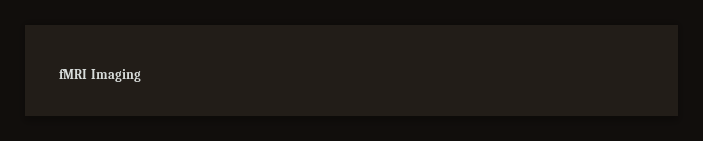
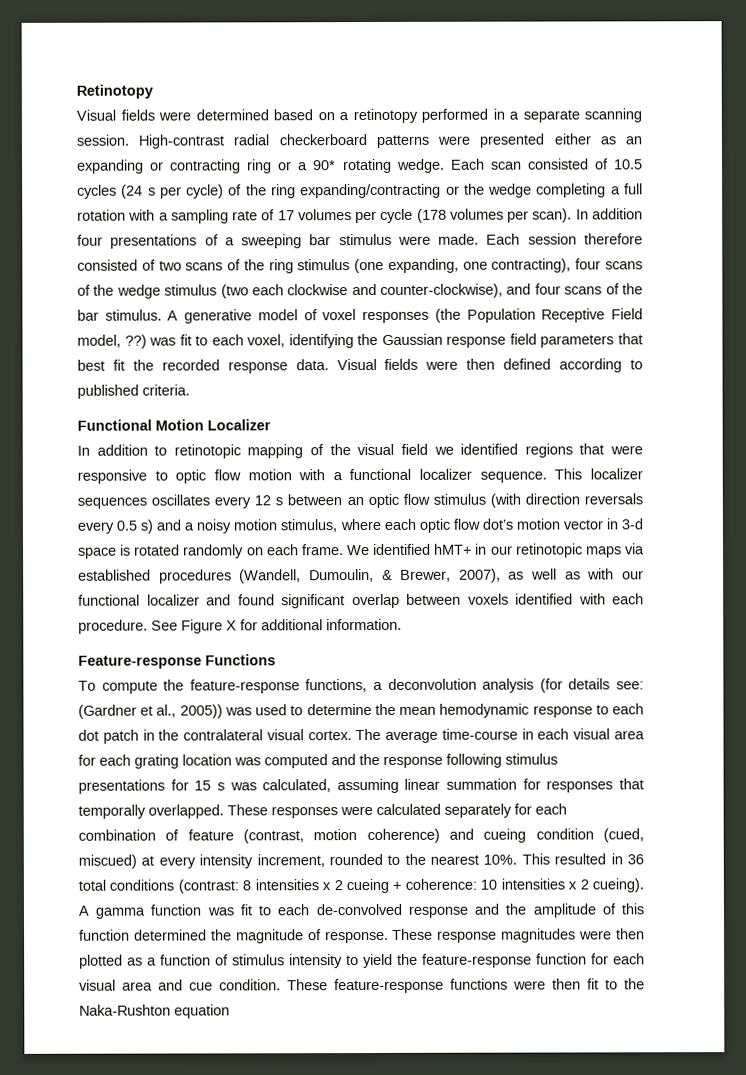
[59,69,141,82] fMRI Imaging -> [76,84,153,99] [76,108,642,124] [76,133,642,149] [77,158,644,174] [77,183,643,199] [77,208,643,224] [77,233,643,249] [77,258,643,274] [77,283,643,299] [77,308,643,324] [77,333,644,349] [77,358,644,374] [77,384,190,399] [77,419,271,431] [77,443,644,459] [77,468,643,484] [77,493,643,509] [77,518,643,534] [78,543,646,559] [78,568,644,584] [78,593,644,609] [78,618,402,634] [78,654,276,669] [78,678,645,694] [78,703,644,719] [78,728,645,744] [78,753,558,769] [78,778,644,794] [78,803,567,819] [78,828,644,844] [78,853,644,869] [78,878,645,894] [78,903,644,919] [79,928,645,944] [79,953,645,969] [79,978,645,994] [79,1004,230,1019] Retinotopy // Visual fields were determined based on a retinotopy performed in a separate scanning session. High-contrast radial checkerboard patterns were presented either as an expanding or contracting ring or a 90* rotating wedge. Each scan consisted of 10.5 cycles (24 s per cycle) of the ring expanding/contracting or the wedge completing a full rotation with a sampling rate of 17 volumes per cycle (178 volumes per scan). In addition four presentations of a sweeping bar stimulus were made. Each session therefore consisted of two scans of the ring stimulus (one expanding, one contracting), four scans of the wedge stimulus (two each clockwise and counter-clockwise), and four scans of the bar stimulus. A generative model of voxel responses (the Population Receptive Field model, ??) was fit to each voxel, identifying the Gaussian response field parameters that best fit the recorded response data. Visual fields were then defined according to published criteria. // Functional Motion Localizer // In addition to retinotopic mapping of the visual field we identified regions that were responsive to optic flow motion with a functional localizer sequence. This localizer sequences oscillates every 12 s between an optic flow stimulus (with direction reversals every 0.5 s) and a noisy motion stimulus, where each optic flow dot’s motion vector in 3-d space is rotated randomly on each frame. We identified hMT+ in our retinotopic maps via established procedures (Wandell, Dumoulin, & Brewer, 2007), as well as with our functional localizer and found significant overlap between voxels identified with each procedure. See Figure X for additional information. // Feature-response Functions // To compute the feature-response functions, a deconvolution analysis (for details see: (Gardner et al., 2005)) was used to determine the mean hemodynamic response to each dot patch in the contralateral visual cortex. The average time-course in each visual area for each grating location was computed and the response following stimulus presentations for 15 s was calculated, assuming linear summation for responses that temporally overlapped. These responses were calculated separately for each combination of feature (contrast, motion coherence) and cueing condition (cued, miscued) at every intensity increment, rounded to the nearest 10%. This resulted in 36 total conditions (contrast: 8 intensities x 2 cueing + coherence: 10 intensities x 2 cueing). A gamma function was fit to each de-convolved response and the amplitude of this function determined the magnitude of response. These response magnitudes were then plotted as a function of stimulus intensity to yield the feature-response function for each visual area and cue condition. These feature-response functions were then fit to the Naka-Rushton equation

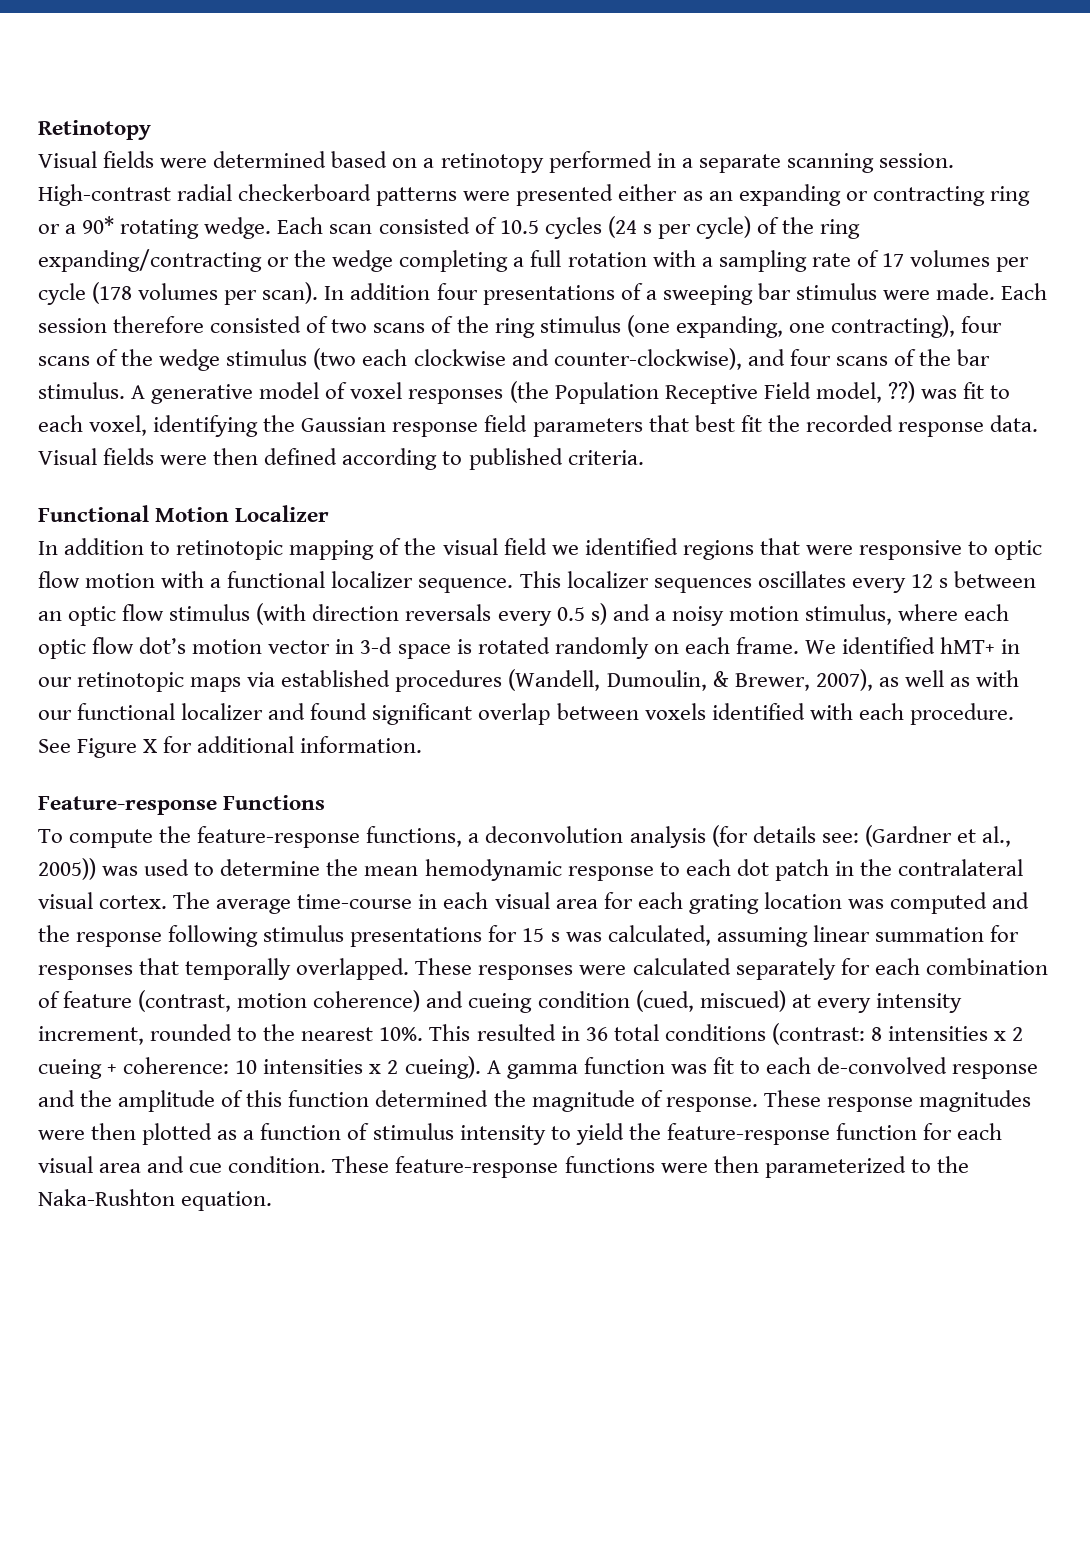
[587,978,599,990] fit -> [764,1156,906,1178] parameterized
[174,1004,230,1019] equation -> [181,1191,273,1211] equation.

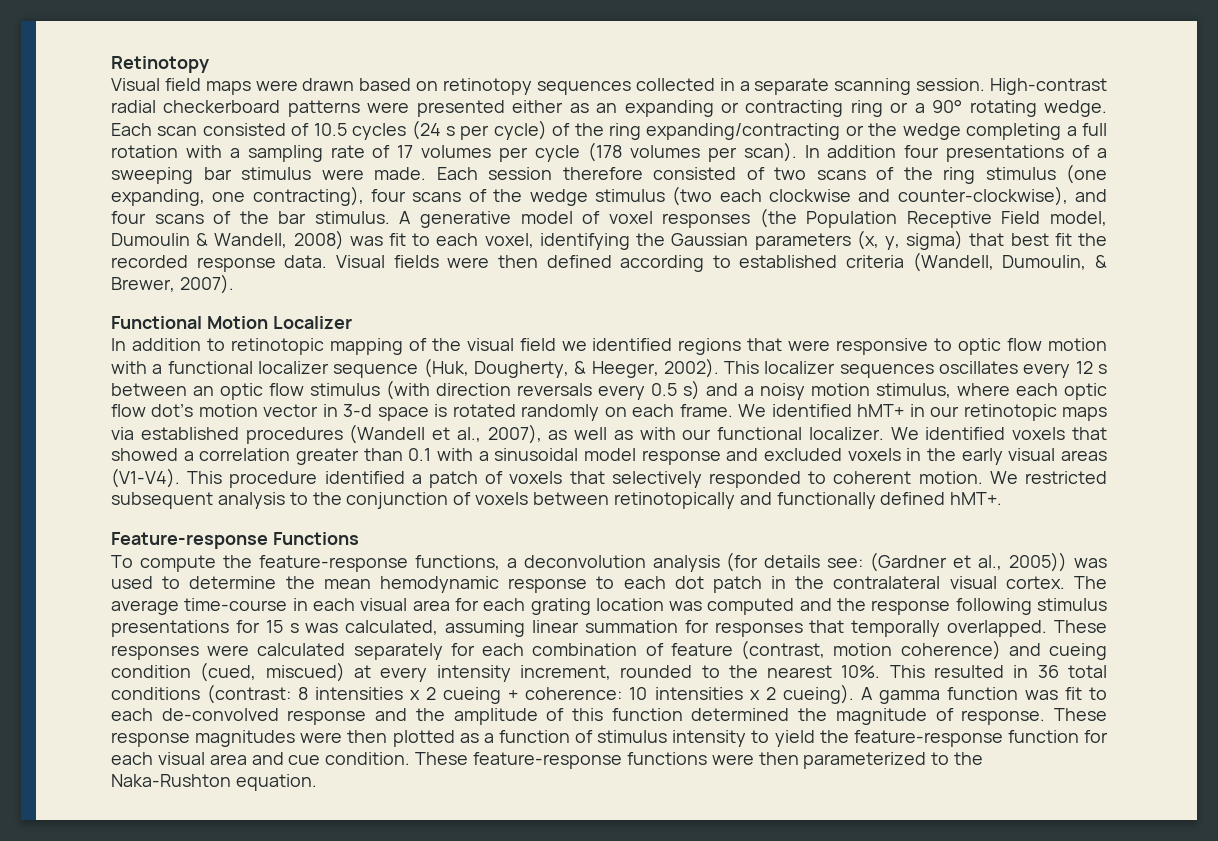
[103,151,652,173] fields were determined based on a retinotopy performed -> [164,78,715,95] field maps were drawn based on retinotopy sequences collected
[82,216,115,234] 90* -> [932,99,963,113] 90°
[887,381,915,403] ??) -> [111,230,344,250] Dumoulin & Wandell, 2008)
[392,415,643,437] response field parameters -> [754,230,964,250] parameters (x, y, sigma)
[468,448,644,470] published criteria. -> [739,252,1107,272] [111,274,234,294] established criteria (Wandell, Dumoulin, & Brewer, 2007).
[418,578,514,593] sequence. -> [333,358,719,378] sequence (Huk, Dougherty, & Heeger, 2002).
[508,669,810,691] (Wandell, Dumoulin, & Brewer, -> [349,424,481,444] (Wandell et al.,
[181,703,1014,725] [38,736,423,758] localizer and found significant overlap between voxels identified with each procedure. See Figure X for additional information. -> [808,427,1107,440] [111,448,1107,465] [111,468,1108,488] [111,492,1003,509] localizer. We identified voxels that showed a correlation greater than 0.1 with a sinusoidal model response and excluded voxels in the early visual areas (V1-V4). This procedure identified a patch of voxels that selectively responded to coherent motion. We restricted subsequent analysis to the conjunction of voxels between retinotopically and functionally defined hMT+.

